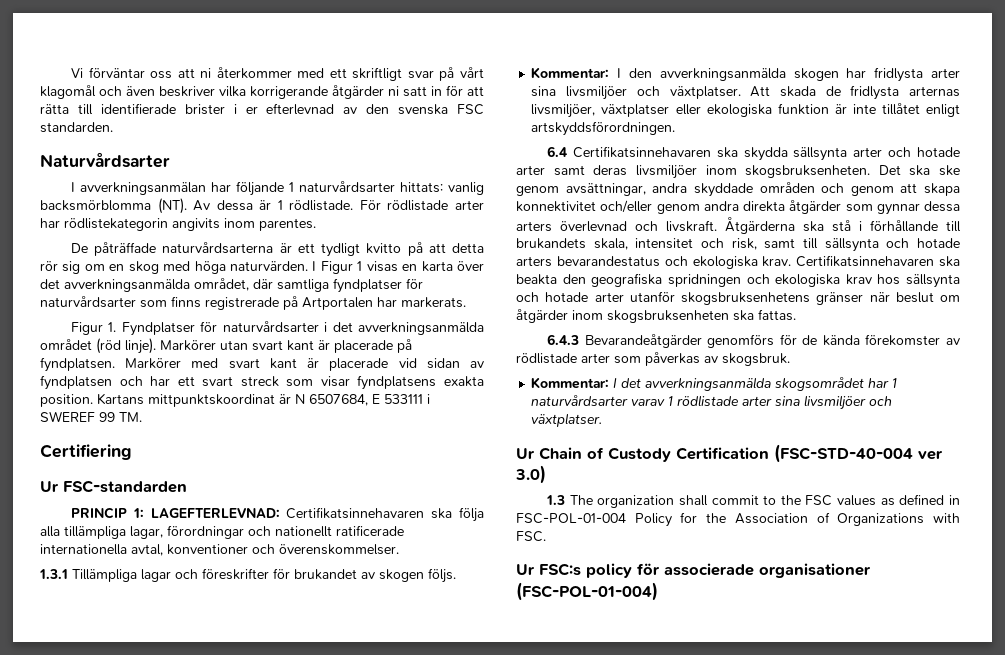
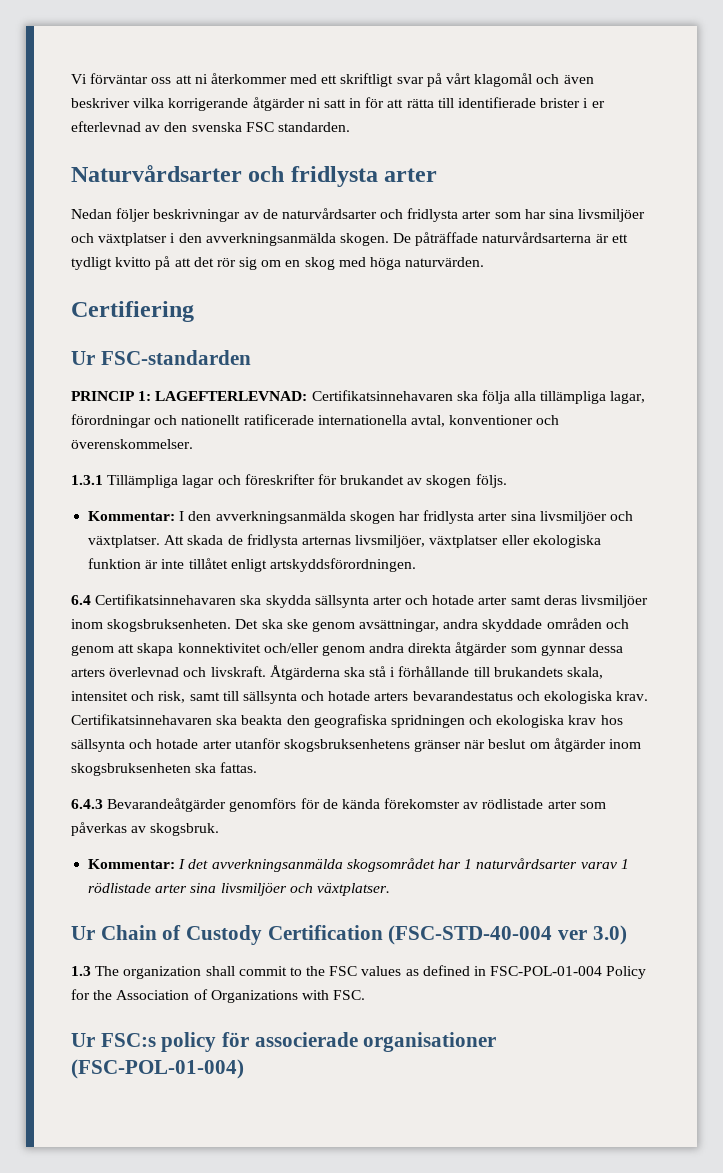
[70,181,485,196] [40,198,484,214] [40,218,316,231] // I avverkningsanmälan har följande 1 naturvårdsarter hittats: vanlig backsmörblomma (NT). Av dessa är 1 rödlistade. För rödlistade arter har rödlistekategorin angivits inom parentes. // -> [248,166,438,187] [71,208,646,222] [71,233,389,246] och fridlysta arter // Nedan följer beskrivningar av de naturvårdsarter och fridlysta arter som har sina livsmiljöer och växtplatser i den avverkningsanmälda skogen.
[452,243,485,253] detta -> [193,257,214,267] det
[312,261,485,274] [40,278,423,293] [40,296,466,310] [70,321,485,336] [40,338,412,354] [40,357,485,372] [40,375,484,390] [40,393,430,407] [40,411,142,422] I Figur 1 visas en karta över det avverkningsanmälda området, där samtliga fyndplatser för naturvårdsarter som finns registrerade på Artportalen har markerats. // Figur 1. Fyndplatser för naturvårdsarter i det avverkningsanmälda området (röd linje). Markörer utan svart kant är placerade på fyndplatsen. Markörer med svart kant är placerade vid sidan av fyndplatsen och har ett svart streck som visar fyndplatsens exakta position. Kartans mittpunktskoordinat är N 6507684, E 533111 i SWEREF 99 TM. -> (485, 262) none

